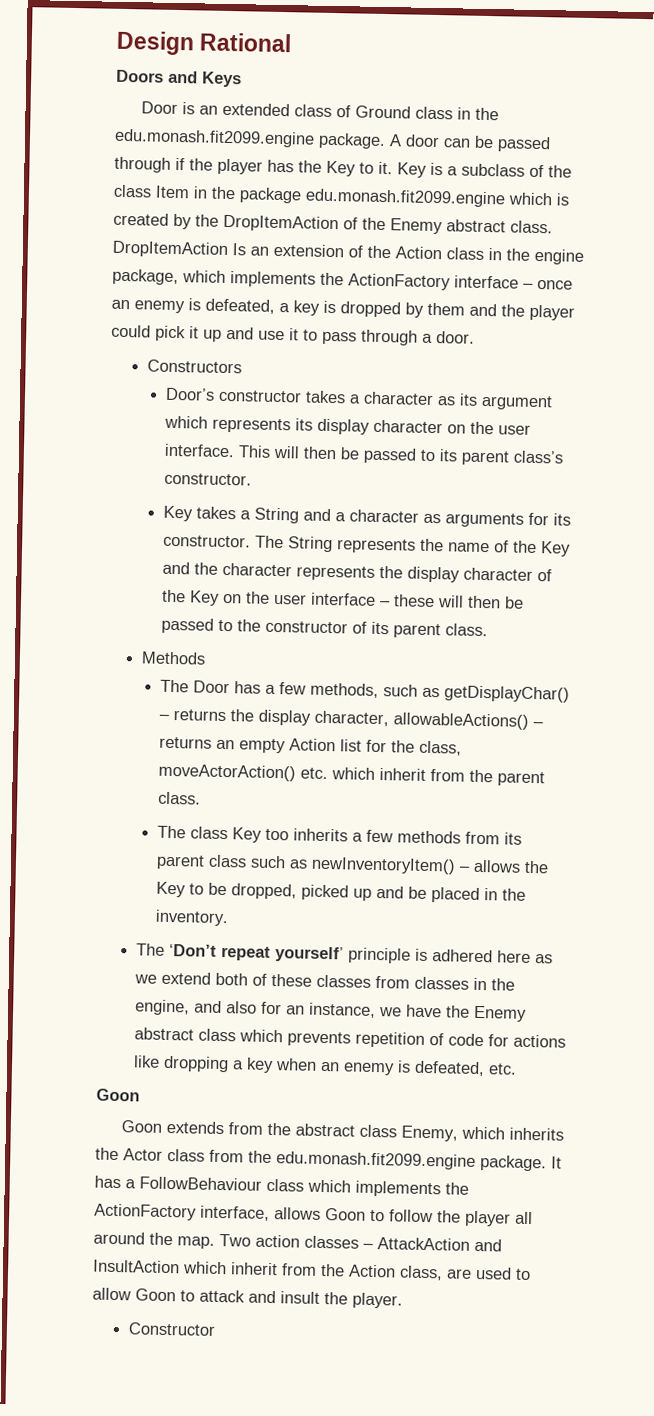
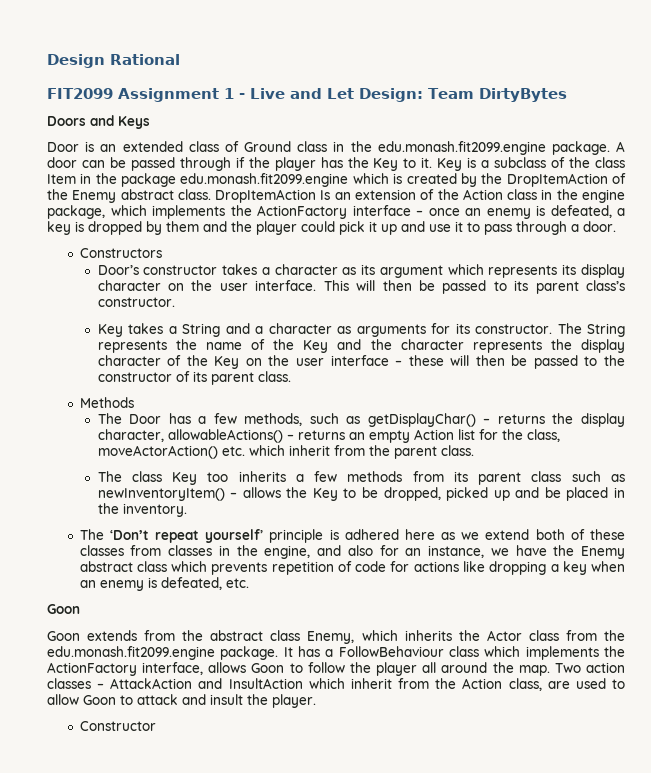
(293, 42) none -> [47,88,567,102] // FIT2099 Assignment 1 - Live and Let Design: Team DirtyBytes

